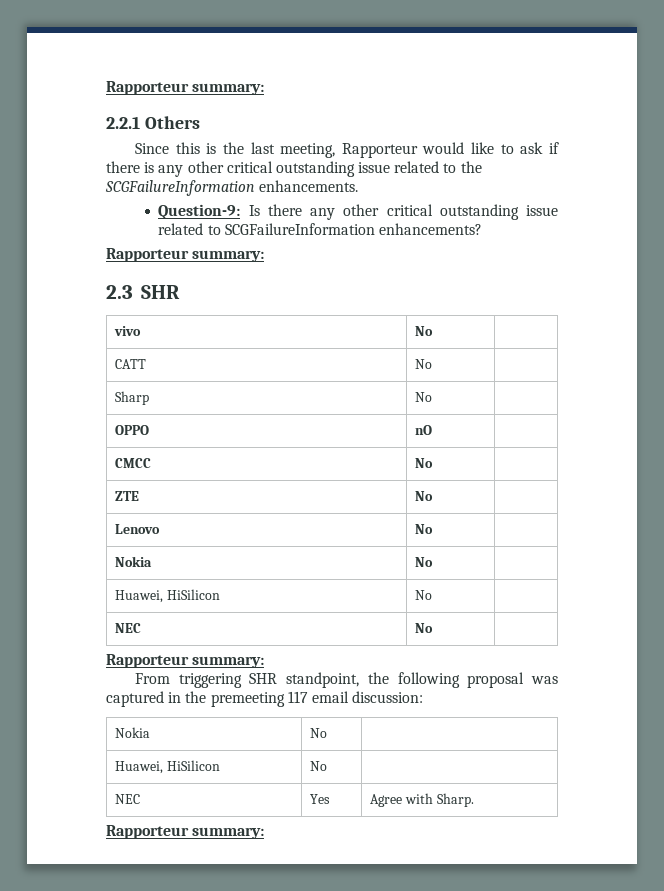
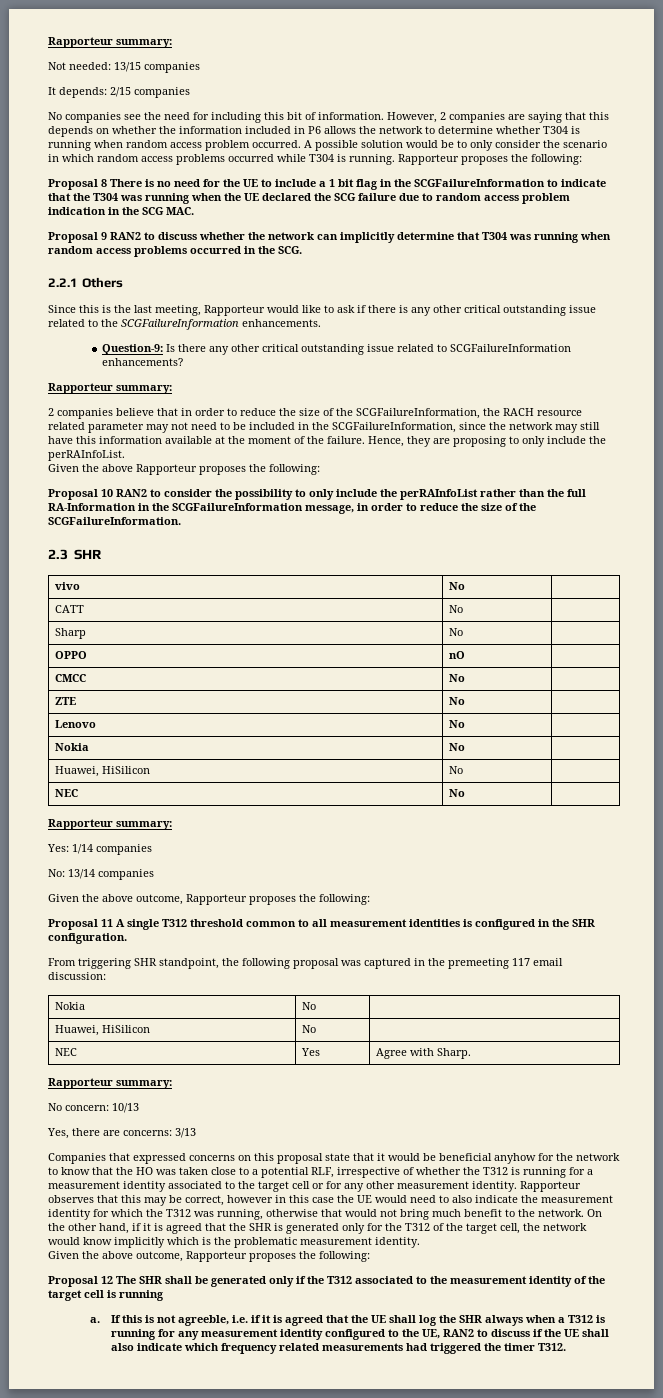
[106,81,265,95] Rapporteur summary: -> [48,37,172,48] [48,62,200,73] [48,87,190,98] [48,112,609,123] [48,126,580,137] [48,140,607,151] [48,154,582,165] [48,179,606,190] [48,193,570,204] [48,207,194,215] [48,232,611,243] [48,246,302,257] Rapporteur summary: // Not needed: 13/15 companies // It depends: 2/15 companies // No companies see the need for including this bit of information. However, 2 companies are saying that this depends on whether the information included in P6 allows the network to determine whether T304 is running when random access problem occurred. A possible solution would be to only consider the scenario in which random access problems occurred while T304 is running. Rapporteur proposes the following: // Proposal 8 There is no need for the UE to include a 1 bit flag in the SCGFailureInformation to indicate that the T304 was running when the UE declared the SCG failure due to random access problem indication in the SCG MAC. // Proposal 9 RAN2 to discuss whether the network can implicitly determine that T304 was running when random access problems occurred in the SCG.
(265, 256) none -> [48,408,582,419] [48,422,600,433] [48,436,606,447] [48,450,125,461] [48,464,320,475] [48,489,586,500] [48,503,536,514] [48,517,181,525] // 2 companies believe that in order to reduce the size of the SCGFailureInformation, the RACH resource related parameter may not need to be included in the SCGFailureInformation, since the network may still have this information available at the moment of the failure. Hence, they are proposing to only include the perRAInfoList. // Given the above Rapporteur proposes the following: // Proposal 10 RAN2 to consider the possibility to only include the perRAInfoList rather than the full RA-Information in the SCGFailureInformation message, in order to reduce the size of the SCGFailureInformation.
(265, 662) none -> [47,844,152,855] [48,869,154,880] [48,894,370,905] [48,919,595,930] [48,933,127,944] // Yes: 1/14 companies // No: 13/14 companies // Given the above outcome, Rapporteur proposes the following: // Proposal 11 A single T312 threshold common to all measurement identities is configured in the SHR configuration.
(265, 833) none -> [48,1103,139,1113] [47,1128,196,1139] [48,1153,620,1164] [48,1167,593,1178] [48,1181,581,1192] [48,1195,613,1206] [48,1209,602,1220] [48,1223,587,1234] [48,1237,420,1248] [48,1251,370,1262] [48,1276,605,1287] [48,1290,164,1301] [90,1315,606,1326] [111,1329,610,1340] [111,1343,567,1354] // No concern: 10/13 // Yes, there are concerns: 3/13 // Companies that expressed concerns on this proposal state that it would be beneficial anyhow for the network to know that the HO was taken close to a potential RLF, irrespective of whether the T312 is running for a measurement identity associated to the target cell or for any other measurement identity. Rapporteur observes that this may be correct, however in this case the UE would need to also indicate the measurement identity for which the T312 was running, otherwise that would not bring much benefit to the network. On the other hand, if it is agreed that the SHR is generated only for the T312 of the target cell, the network would know implicitly which is the problematic measurement identity. // Given the above outcome, Rapporteur proposes the following: // Proposal 12 The SHR shall be generated only if the T312 associated to the measurement identity of the target cell is running // a. If this is not agreeble, i.e. if it is agreed that the UE shall log the SHR always when a T312 is running for any measurement identity configured to the UE, RAN2 to discuss if the UE shall also indicate which frequency related measurements had triggered the timer T312.

